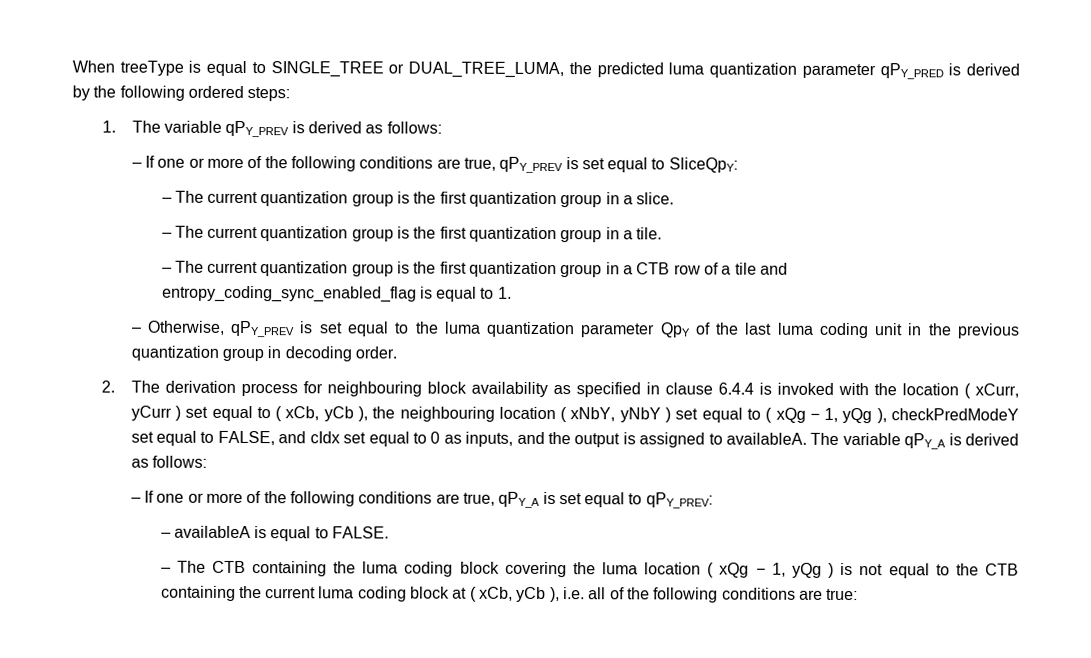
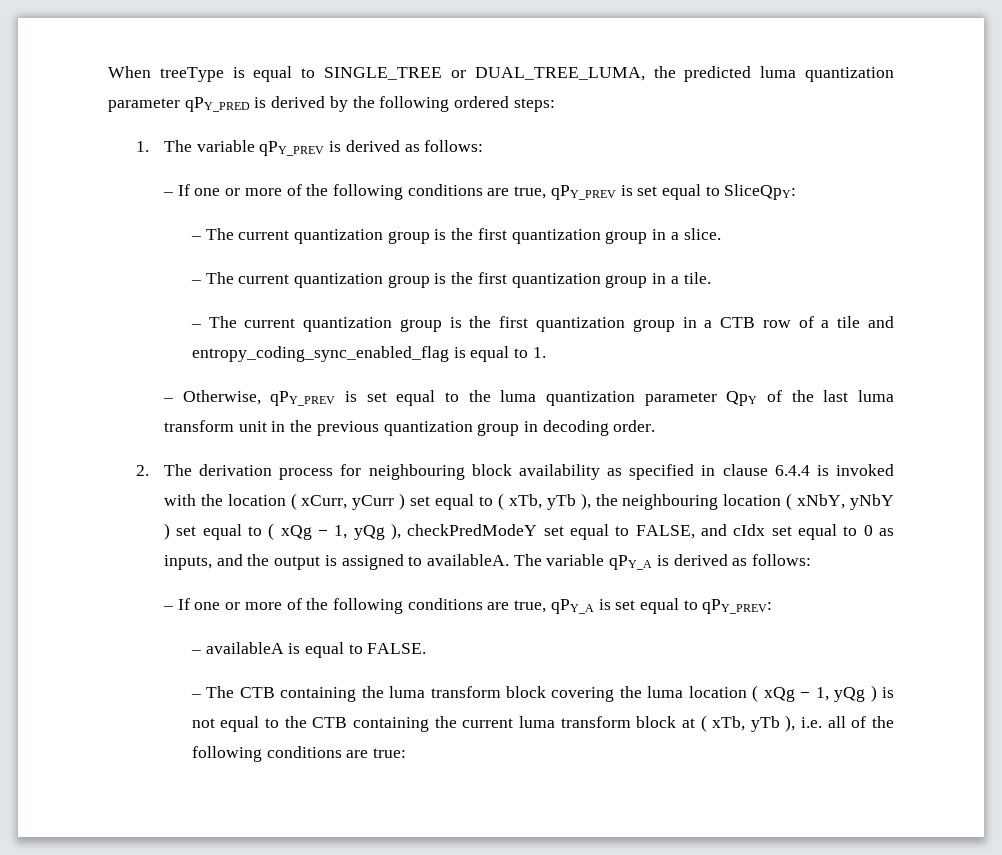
[818,322,869,339] coding -> [163,420,234,432] transform
[285,406,354,422] xCb, yCb -> [508,494,576,510] xTb, yTb
[404,561,454,577] coding -> [430,686,501,698] transform
[357,586,407,602] coding -> [560,716,631,728] transform
[479,586,547,603] xCb, yCb -> [712,716,780,732] xTb, yTb

